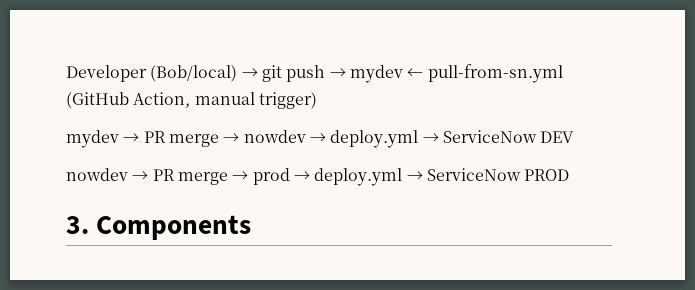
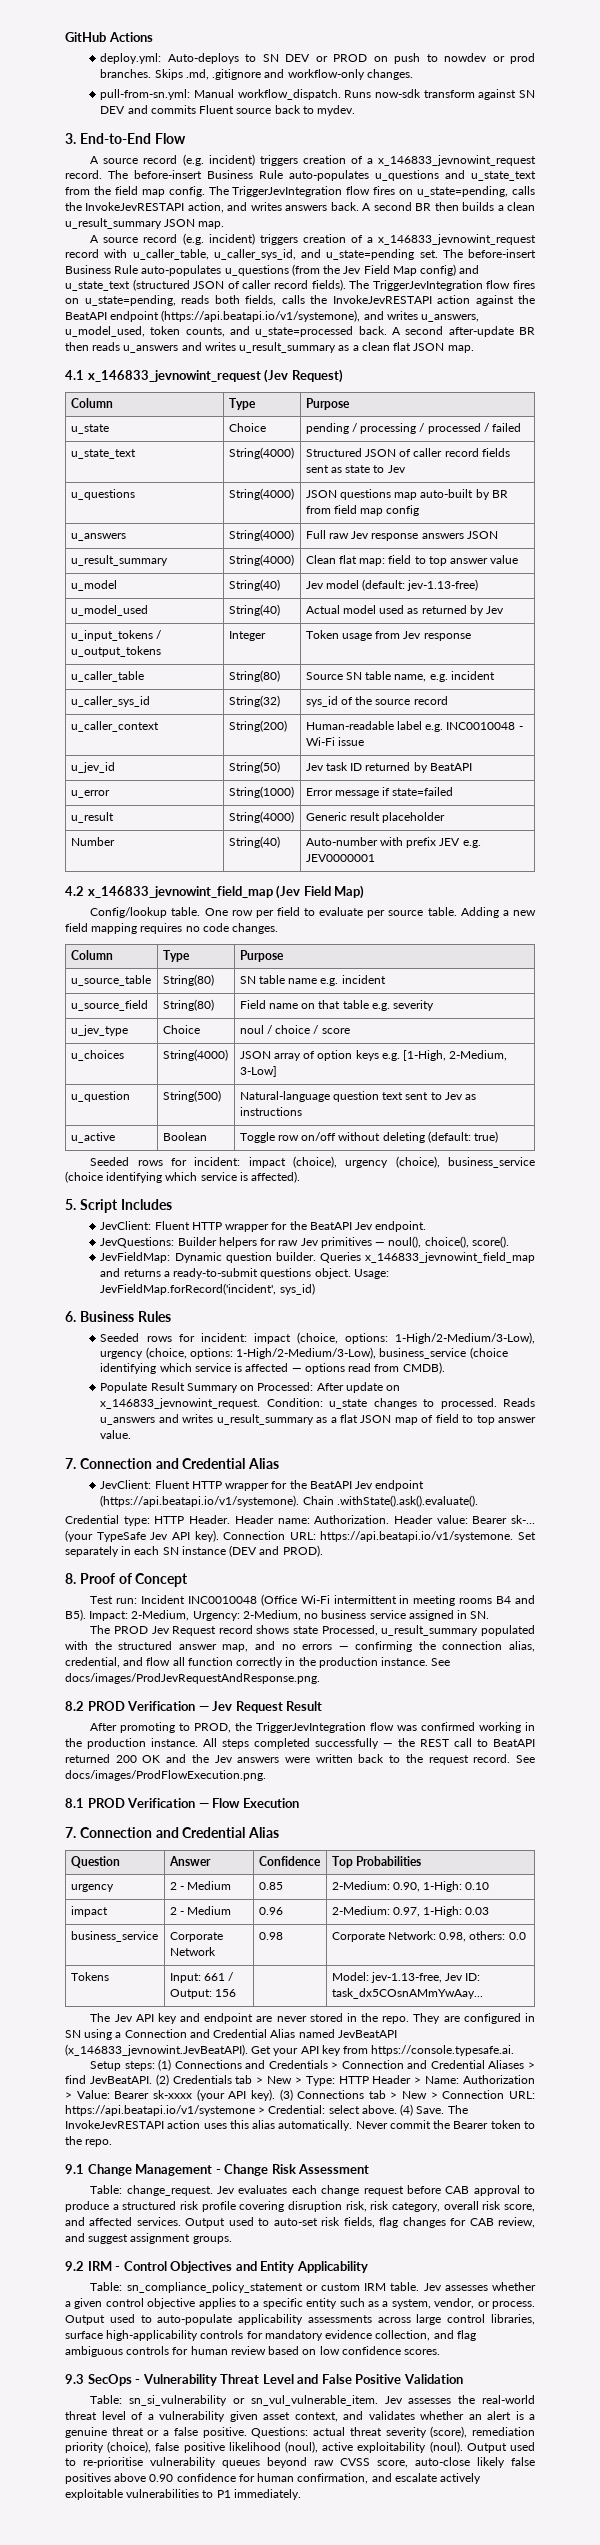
[66,64,563,83] [66,92,317,109] [66,130,575,148] [66,168,570,186] [66,215,252,240] Developer (Bob/local) → git push → mydev ← pull-from-sn.yml (GitHub Action, manual trigger) // mydev → PR merge → nowdev → deploy.yml → ServiceNow DEV // nowdev → PR merge → prod → deploy.yml → ServiceNow PROD // 3. Components -> [65,32,153,42] [100,53,536,64] [100,69,413,80] [100,89,536,100] [100,105,356,116] [65,133,186,144] [90,154,536,166] [65,170,536,181] [65,186,536,197] [65,202,535,213] [65,218,225,229] [90,233,536,245] [65,249,536,260] [65,264,480,276] [65,279,535,291] [65,295,535,306] [65,310,480,322] [65,326,535,337] [65,342,474,353] [65,369,343,383] [70,398,113,408] [228,398,256,410] [305,398,350,410] [70,424,109,434] [228,423,266,432] [305,423,522,434] [70,449,136,459] [228,447,294,459] [305,448,510,457] [305,465,406,473] [70,489,135,500] [228,488,294,500] [305,489,508,500] [305,505,420,516] [70,533,126,541] [228,529,294,541] [305,530,498,541] [70,555,168,566] [228,554,294,566] [305,555,519,566] [70,580,117,591] [228,579,280,591] [305,579,479,591] [70,605,148,616] [228,604,280,616] [305,605,505,616] [70,630,162,641] [70,646,161,657] [228,631,266,641] [305,630,471,641] [70,671,144,682] [228,670,280,682] [305,671,495,682] [70,696,150,707] [228,695,280,707] [305,696,448,707] [70,721,159,732] [228,720,287,732] [305,721,523,732] [305,737,364,746] [70,762,115,773] [228,761,280,773] [305,762,472,773] [70,790,110,798] [228,786,294,798] [305,787,454,798] [70,812,114,823] [228,811,294,823] [305,812,446,823] [70,837,115,846] [228,836,280,848] [305,837,481,848] [305,854,375,862] [65,885,365,899] [90,907,537,918] [65,923,279,934] [70,950,113,960] [162,950,190,962] [239,950,284,962] [70,975,151,986] [162,974,214,986] [239,975,386,986] [70,1000,148,1011] [162,999,214,1011] [239,1000,435,1011] [70,1025,128,1036] [162,1025,200,1034] [239,1025,350,1034] [70,1050,124,1061] [162,1049,228,1061] [239,1050,508,1061] [239,1066,277,1077] [70,1091,130,1102] [162,1090,221,1102] [239,1091,477,1102] [239,1107,302,1116] [70,1132,115,1143] [162,1132,207,1141] [239,1131,499,1143] [90,1156,535,1168] [65,1171,301,1183] [65,1199,172,1213] [100,1221,427,1232] [100,1236,509,1248] [100,1252,535,1263] [100,1268,389,1279] [100,1283,315,1295] [65,1311,171,1322] [100,1332,535,1344] [100,1347,508,1359] [100,1362,445,1374] [100,1382,401,1393] [100,1398,536,1409] [100,1414,536,1425] [100,1430,132,1439] [65,1458,280,1469] [100,1480,425,1491] [100,1495,478,1507] [65,1515,535,1526] [65,1530,536,1542] [65,1545,323,1557] [65,1573,189,1587] [90,1594,535,1606] [65,1609,490,1621] [90,1625,535,1636] [65,1641,535,1652] [65,1657,451,1668] [65,1673,320,1684] [65,1701,323,1713] [90,1722,535,1733] [65,1738,535,1749] [65,1754,535,1765] [65,1770,266,1781] [65,1798,299,1808] [65,1827,280,1838] [70,1856,120,1868] [168,1856,211,1866] [258,1856,321,1866] [331,1856,421,1868] [70,1884,114,1892] [169,1881,232,1890] [258,1882,283,1890] [331,1881,490,1892] [70,1906,108,1917] [169,1906,232,1915] [258,1907,283,1915] [331,1906,490,1917] [70,1931,158,1942] [169,1932,223,1942] [169,1947,216,1956] [258,1932,283,1940] [331,1931,526,1942] [70,1972,109,1981] [169,1972,235,1983] [169,1989,236,1999] [331,1972,481,1983] [331,1988,483,1999] [90,2013,535,2024] [65,2029,397,2040] [65,2044,515,2056] [90,2059,535,2071] [65,2074,535,2086] [65,2089,536,2101] [65,2104,468,2116] [65,2120,535,2131] [65,2136,113,2147] [65,2164,370,2176] [90,2185,535,2196] [65,2201,536,2212] [65,2217,535,2228] [65,2233,232,2244] [65,2261,368,2273] [90,2282,536,2293] [65,2298,535,2309] [65,2314,535,2325] [65,2330,476,2341] [65,2346,441,2357] [65,2374,463,2386] [90,2395,535,2406] [65,2411,535,2422] [65,2426,536,2438] [65,2441,535,2453] [65,2457,535,2468] [65,2473,482,2484] [65,2489,301,2500] GitHub Actions // deploy.yml: Auto-deploys to SN DEV or PROD on push to nowdev or prod branches. Skips .md, .gitignore and workflow-only changes. // pull-from-sn.yml: Manual workflow_dispatch. Runs now-sdk transform against SN DEV and commits Fluent source back to mydev. // 3. End-to-End Flow // A source record (e.g. incident) triggers creation of a x_146833_jevnowint_request record. The before-insert Business Rule auto-populates u_questions and u_state_text from the field map config. The TriggerJevIntegration flow fires on u_state=pending, calls the InvokeJevRESTAPI action, and writes answers back. A second BR then builds a clean u_result_summary JSON map. // A source record (e.g. incident) triggers creation of a x_146833_jevnowint_request record with u_caller_table, u_caller_sys_id, and u_state=pending set. The before-insert Business Rule auto-populates u_questions (from the Jev Field Map config) and u_state_text (structured JSON of caller record fields). The TriggerJevIntegration flow fires on u_state=pending, reads both fields, calls the InvokeJevRESTAPI action against the BeatAPI endpoint (https://api.beatapi.io/v1/systemone), and writes u_answers, u_model_used, token counts, and u_state=processed back. A second after-update BR then reads u_answers and writes u_result_summary as a clean flat JSON map. // 4.1 x_146833_jevnowint_request (Jev Request) // Column | Type | Purpose // u_state | Choice | pending / processing / processed / failed // u_state_text | String(4000) | Structured JSON of caller record fields sent as state to Jev // u_questions | String(4000) | JSON questions map auto-built by BR from field map config // u_answers | String(4000) | Full raw Jev response answers JSON // u_result_summary | String(4000) | Clean flat map: field to top answer value // u_model | String(40) | Jev model (default: jev-1.13-free) // u_model_used | String(40) | Actual model used as returned by Jev // u_input_tokens / u_output_tokens | Integer | Token usage from Jev response // u_caller_table | String(80) | Source SN table name, e.g. incident // u_caller_sys_id | String(32) | sys_id of the source record // u_caller_context | String(200) | Human-readable label e.g. INC0010048 - Wi-Fi issue // u_jev_id | String(50) | Jev task ID returned by BeatAPI // u_error | String(1000) | Error message if state=failed // u_result | String(4000) | Generic result placeholder // Number | String(40) | Auto-number with prefix JEV e.g. JEV0000001 // 4.2 x_146833_jevnowint_field_map (Jev Field Map) // Config/lookup table. One row per field to evaluate per source table. Adding a new field mapping requires no code changes. // Column | Type | Purpose // u_source_table | String(80) | SN table name e.g. incident // u_source_field | String(80) | Field name on that table e.g. severity // u_jev_type | Choice | noul / choice / score // u_choices | String(4000) | JSON array of option keys e.g. [1-High, 2-Medium, 3-Low] // u_question | String(500) | Natural-language question text sent to Jev as instructions // u_active | Boolean | Toggle row on/off without deleting (default: true) // Seeded rows for incident: impact (choice), urgency (choice), business_service (choice identifying which service is affected). // 5. Script Includes // JevClient: Fluent HTTP wrapper for the BeatAPI Jev endpoint. // JevQuestions: Builder helpers for raw Jev primitives — noul(), choice(), score(). // JevFieldMap: Dynamic question builder. Queries x_146833_jevnowint_field_map and returns a ready-to-submit questions object. Usage: JevFieldMap.forRecord('incident', sys_id) // 6. Business Rules // Seeded rows for incident: impact (choice, options: 1-High/2-Medium/3-Low), urgency (choice, options: 1-High/2-Medium/3-Low), business_service (choice identifying which service is affected — options read from CMDB). // Populate Result Summary on Processed: After update on x_146833_jevnowint_request. Condition: u_state changes to processed. Reads u_answers and writes u_result_summary as a flat JSON map of field to top answer value. // 7. Connection and Credential Alias // JevClient: Fluent HTTP wrapper for the BeatAPI Jev endpoint (https://api.beatapi.io/v1/systemone). Chain .withState().ask().evaluate(). // Credential type: HTTP Header. Header name: Authorization. Header value: Bearer sk-... (your TypeSafe Jev API key). Connection URL: https://api.beatapi.io/v1/systemone. Set separately in each SN instance (DEV and PROD). // 8. Proof of Concept // Test run: Incident INC0010048 (Office Wi-Fi intermittent in meeting rooms B4 and B5). Impact: 2-Medium, Urgency: 2-Medium, no business service assigned in SN. // The PROD Jev Request record shows state Processed, u_result_summary populated with the structured answer map, and no errors — confirming the connection alias, credential, and flow all function correctly in the production instance. See docs/images/ProdJevRequestAndResponse.png. // 8.2 PROD Verification — Jev Request Result // After promoting to PROD, the TriggerJevIntegration flow was confirmed working in the production instance. All steps completed successfully — the REST call to BeatAPI returned 200 OK and the Jev answers were written back to the request record. See docs/images/ProdFlowExecution.png. // 8.1 PROD Verification — Flow Execution // 7. Connection and Credential Alias // Question | Answer | Confidence | Top Probabilities // urgency | 2 - Medium | 0.85 | 2-Medium: 0.90, 1-High: 0.10 // impact | 2 - Medium | 0.96 | 2-Medium: 0.97, 1-High: 0.03 // business_service | Corporate Network | 0.98 | Corporate Network: 0.98, others: 0.0 // Tokens | Input: 661 / Output: 156 | | Model: jev-1.13-free, Jev ID: task_dx5COsnAMmYwAay... // The Jev API key and endpoint are never stored in the repo. They are configured in SN using a Connection and Credential Alias named JevBeatAPI (x_146833_jevnowint.JevBeatAPI). Get your API key from https://console.typesafe.ai. // Setup steps: (1) Connections and Credentials > Connection and Credential Aliases > find JevBeatAPI. (2) Credentials tab > New > Type: HTTP Header > Name: Authorization > Value: Bearer sk-xxxx (your API key). (3) Connections tab > New > Connection URL: https://api.beatapi.io/v1/systemone > Credential: select above. (4) Save. The InvokeJevRESTAPI action uses this alias automatically. Never commit the Bearer token to the repo. // 9.1 Change Management - Change Risk Assessment // Table: change_request. Jev evaluates each change request before CAB approval to produce a structured risk profile covering disruption risk, risk category, overall risk score, and affected services. Output used to auto-set risk fields, flag changes for CAB review, and suggest assignment groups. // 9.2 IRM - Control Objectives and Entity Applicability // Table: sn_compliance_policy_statement or custom IRM table. Jev assesses whether a given control objective applies to a specific entity such as a system, vendor, or process. Output used to auto-populate applicability assessments across large control libraries, surface high-applicability controls for mandatory evidence collection, and flag ambiguous controls for human review based on low confidence scores. // 9.3 SecOps - Vulnerability Threat Level and False Positive Validation // Table: sn_si_vulnerability or sn_vul_vulnerable_item. Jev assesses the real-world threat level of a vulnerability given asset context, and validates whether an alert is a genuine threat or a false positive. Questions: actual threat severity (score), remediation priority (choice), false positive likelihood (noul), active exploitability (noul). Output used to re-prioritise vulnerability queues beyond raw CVSS score, auto-close likely false positives above 0.90 confidence for human confirmation, and escalate actively exploitable vulnerabilities to P1 immediately.

